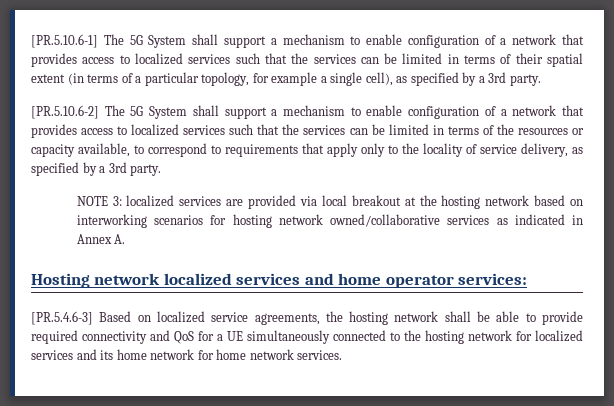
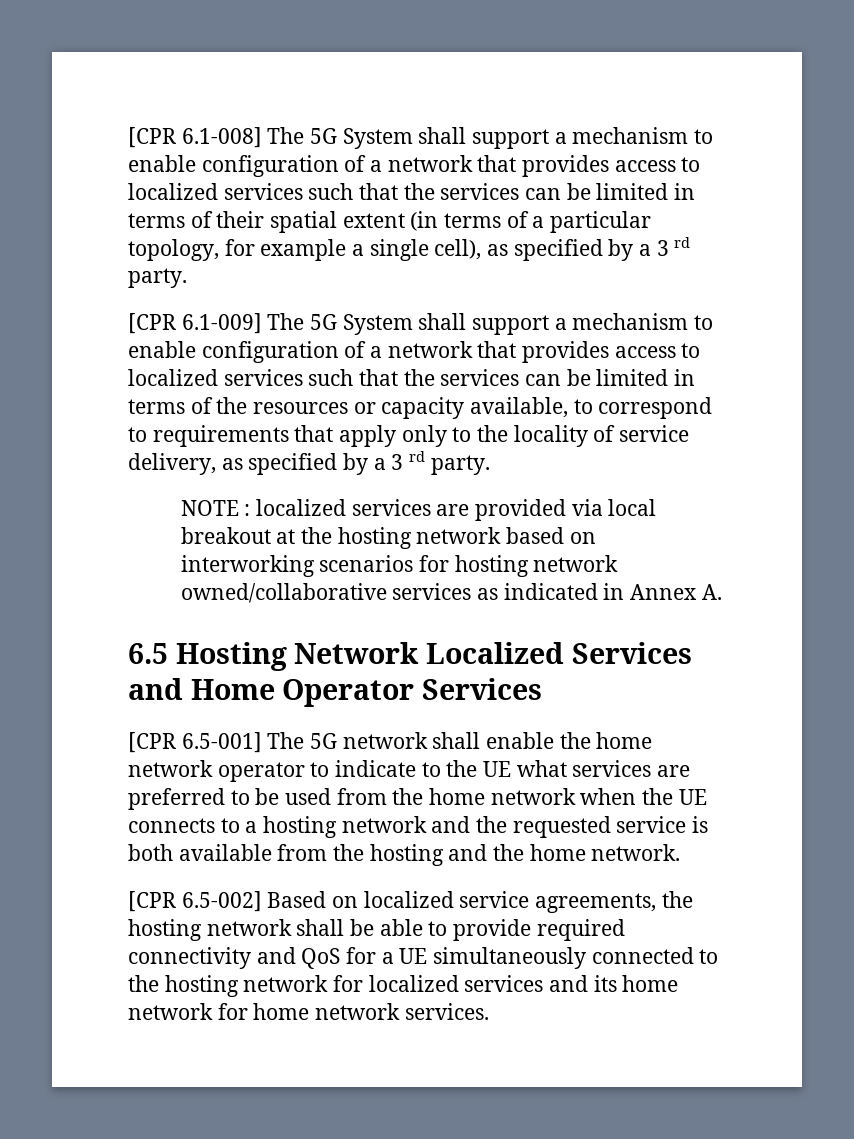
[31,34,98,48] [PR.5.10.6-1] -> [128,127,262,148] [CPR 6.1-008]
[488,72,541,86] [31,105,99,119] 3rd party. // [PR.5.10.6-2] -> [656,237,691,256] [128,268,187,288] [128,313,262,334] 3 rd party. // [CPR 6.1-009]
[108,162,127,173] 3rd -> [391,451,426,470] 3 rd
[112,196,122,206] 3: -> [244,504,251,516] :
[31,273,528,288] [31,311,93,325] Hosting network localized services and home operator services: // [PR.5.4.6-3] -> [128,642,692,671] [128,678,543,707] [128,732,653,753] [128,760,691,782] [128,788,707,810] [128,816,709,838] [128,844,681,866] [128,891,262,912] 6.5 Hosting Network Localized Services and Home Operator Services // [CPR 6.5-001] The 5G network shall enable the home network operator to indicate to the UE what services are preferred to be used from the home network when the UE connects to a hosting network and the requested service is both available from the hosting and the home network. // [CPR 6.5-002]

